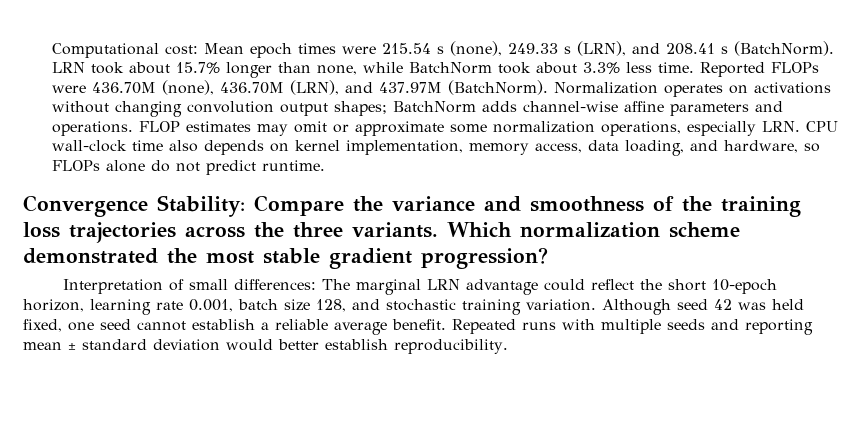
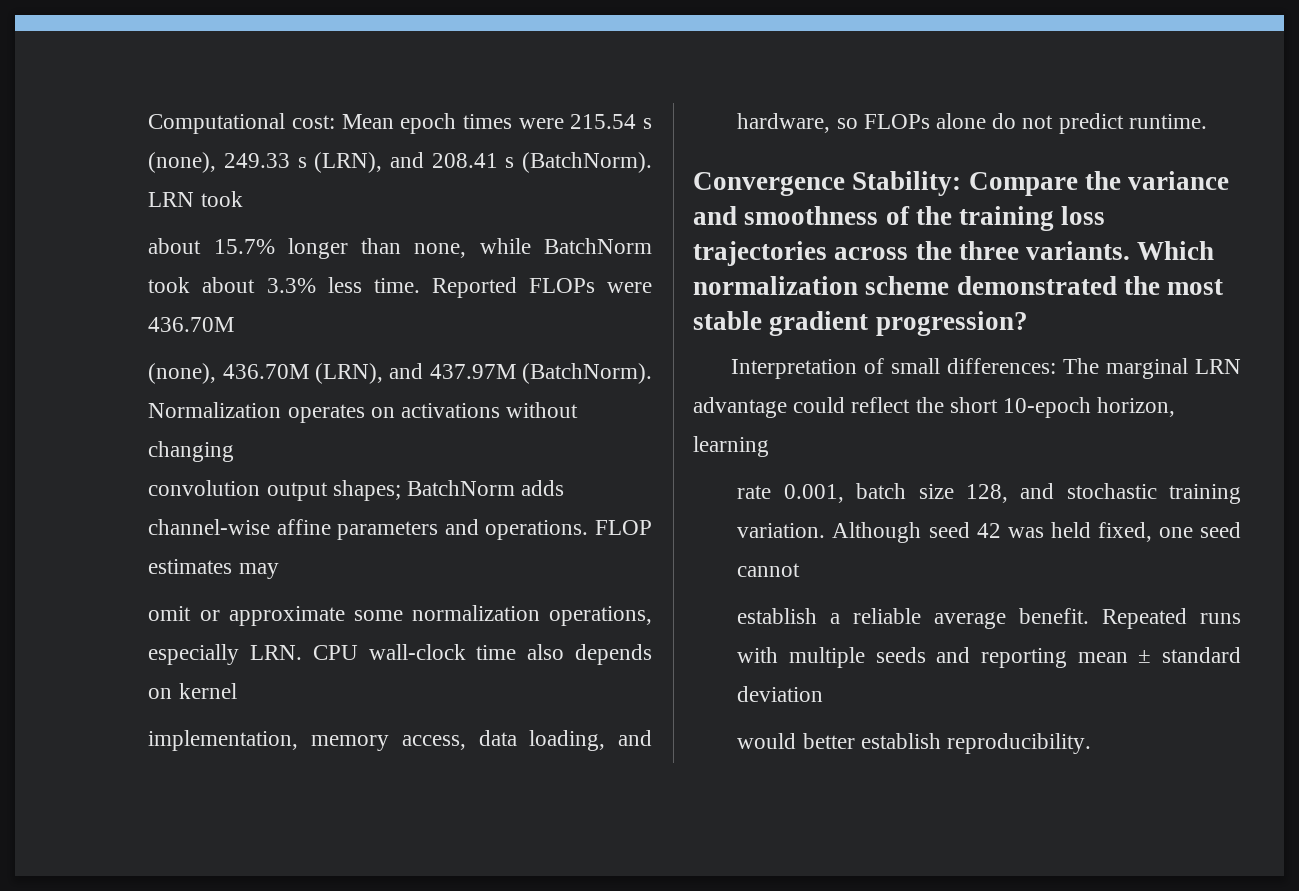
(124, 68) none -> (243, 199) //
(156, 88) none -> (235, 324) //
(182, 109) none -> (235, 451) //
(288, 130) none -> (279, 571) //
(340, 145) none -> (237, 691) //
(151, 307) none -> (769, 446) //
(186, 326) none -> (801, 570) //
(220, 345) none -> (824, 694) //

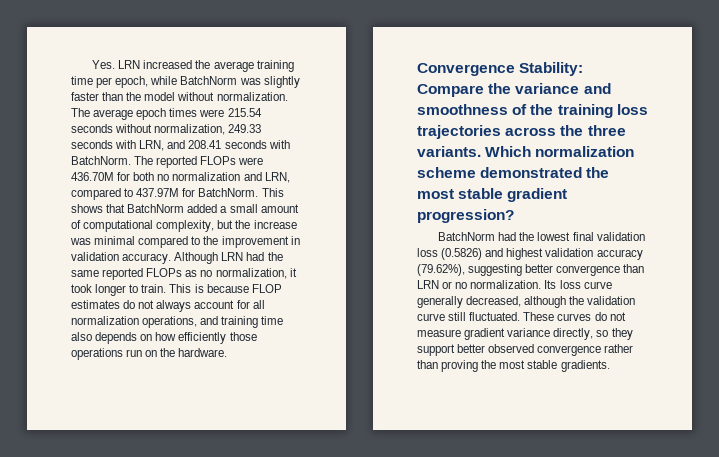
[148,113,652,134] [148,152,652,173] [148,191,243,207] [148,238,652,259] [148,277,652,298] [148,317,235,332] [148,363,652,384] [148,402,579,423] [148,441,235,462] [148,480,565,501] [148,519,652,540] [148,559,279,579] [148,605,652,626] [148,644,652,665] [148,683,237,699] [148,730,652,751] [737,113,1207,134] Computational cost: Mean epoch times were 215.54 s (none), 249.33 s (LRN), and 208.41 s (BatchNorm). LRN took // about 15.7% longer than none, while BatchNorm took about 3.3% less time. Reported FLOPs were 436.70M // (none), 436.70M (LRN), and 437.97M (BatchNorm). Normalization operates on activations without changing // convolution output shapes; BatchNorm adds channel-wise affine parameters and operations. FLOP estimates may // omit or approximate some normalization operations, especially LRN. CPU wall-clock time also depends on kernel // implementation, memory access, data loading, and hardware, so FLOPs alone do not predict runtime. -> [92,60,294,72] [71,76,300,88] [71,92,288,101] [71,108,262,120] [71,124,262,135] [71,140,290,151] [71,156,264,168] [71,172,290,183] [71,188,284,200] [71,204,299,213] [71,220,297,232] [70,236,300,248] [71,252,283,264] [71,268,297,280] [71,284,282,296] [71,300,265,312] [71,316,284,328] [71,332,257,344] [71,348,228,360] Yes. LRN increased the average training time per epoch, while BatchNorm was slightly faster than the model without normalization. The average epoch times were 215.54 seconds without normalization, 249.33 seconds with LRN, and 208.41 seconds with BatchNorm. The reported FLOPs were 436.70M for both no normalization and LRN, compared to 437.97M for BatchNorm. This shows that BatchNorm added a small amount of computational complexity, but the increase was minimal compared to the improvement in validation accuracy. Although LRN had the same reported FLOPs as no normalization, it took longer to train. This is because FLOP estimates do not always account for all normalization operations, and training time also depends on how efficiently those operations run on the hardware.
[731,358,1241,379] [693,397,1176,418] [693,436,769,457] [737,483,1241,504] [737,522,1241,543] [737,563,801,577] [737,608,1241,629] [737,647,1241,668] [737,686,824,702] [737,733,1092,754] Interpretation of small differences: The marginal LRN advantage could reflect the short 10-epoch horizon, learning // rate 0.001, batch size 128, and stochastic training variation. Although seed 42 was held fixed, one seed cannot // establish a reliable average benefit. Repeated runs with multiple seeds and reporting mean ± standard deviation // would better establish reproducibility. -> [438,232,645,241] [417,248,643,260] [417,264,645,276] [417,280,612,289] [417,296,636,308] [417,312,626,321] [417,328,633,340] [417,344,634,356] [417,360,610,372] BatchNorm had the lowest final validation loss (0.5826) and highest validation accuracy (79.62%), suggesting better convergence than LRN or no normalization. Its loss curve generally decreased, although the validation curve still fluctuated. These curves do not measure gradient variance directly, so they support better observed convergence rather than proving the most stable gradients.

